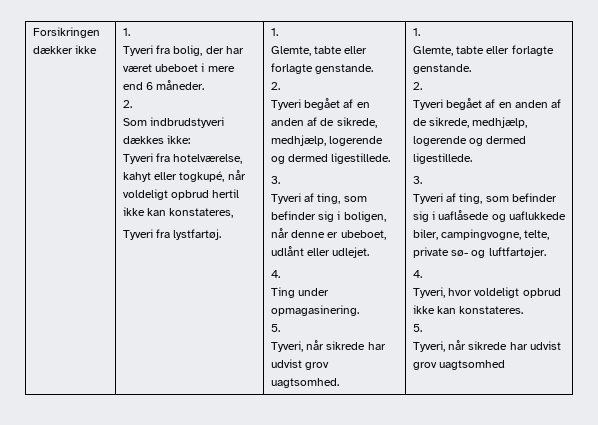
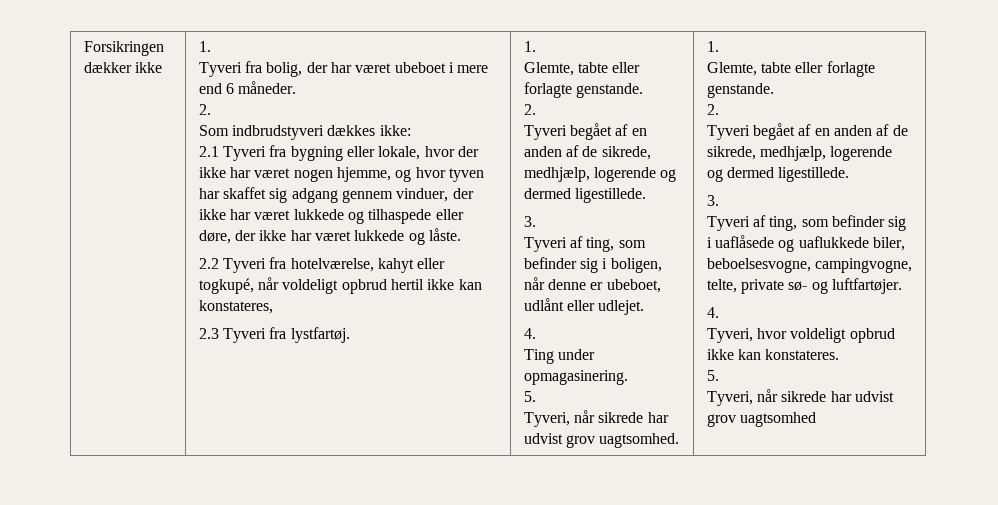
(191, 139) none -> [198,145,479,161] [198,167,484,182] [198,187,474,203] [198,209,464,224] [198,228,461,245] [198,258,219,269] 2.1 Tyveri fra bygning eller lokale, hvor der ikke har været nogen hjemme, og hvor tyven har skaffet sig adgang gennem vinduer, der ikke har været lukkede og tilhaspede eller døre, der ikke har været lukkede og låste. // 2.2
(234, 213) none -> [198,328,219,339] 2.3
(438, 234) none -> [706,258,811,273] beboelsesvogne,

